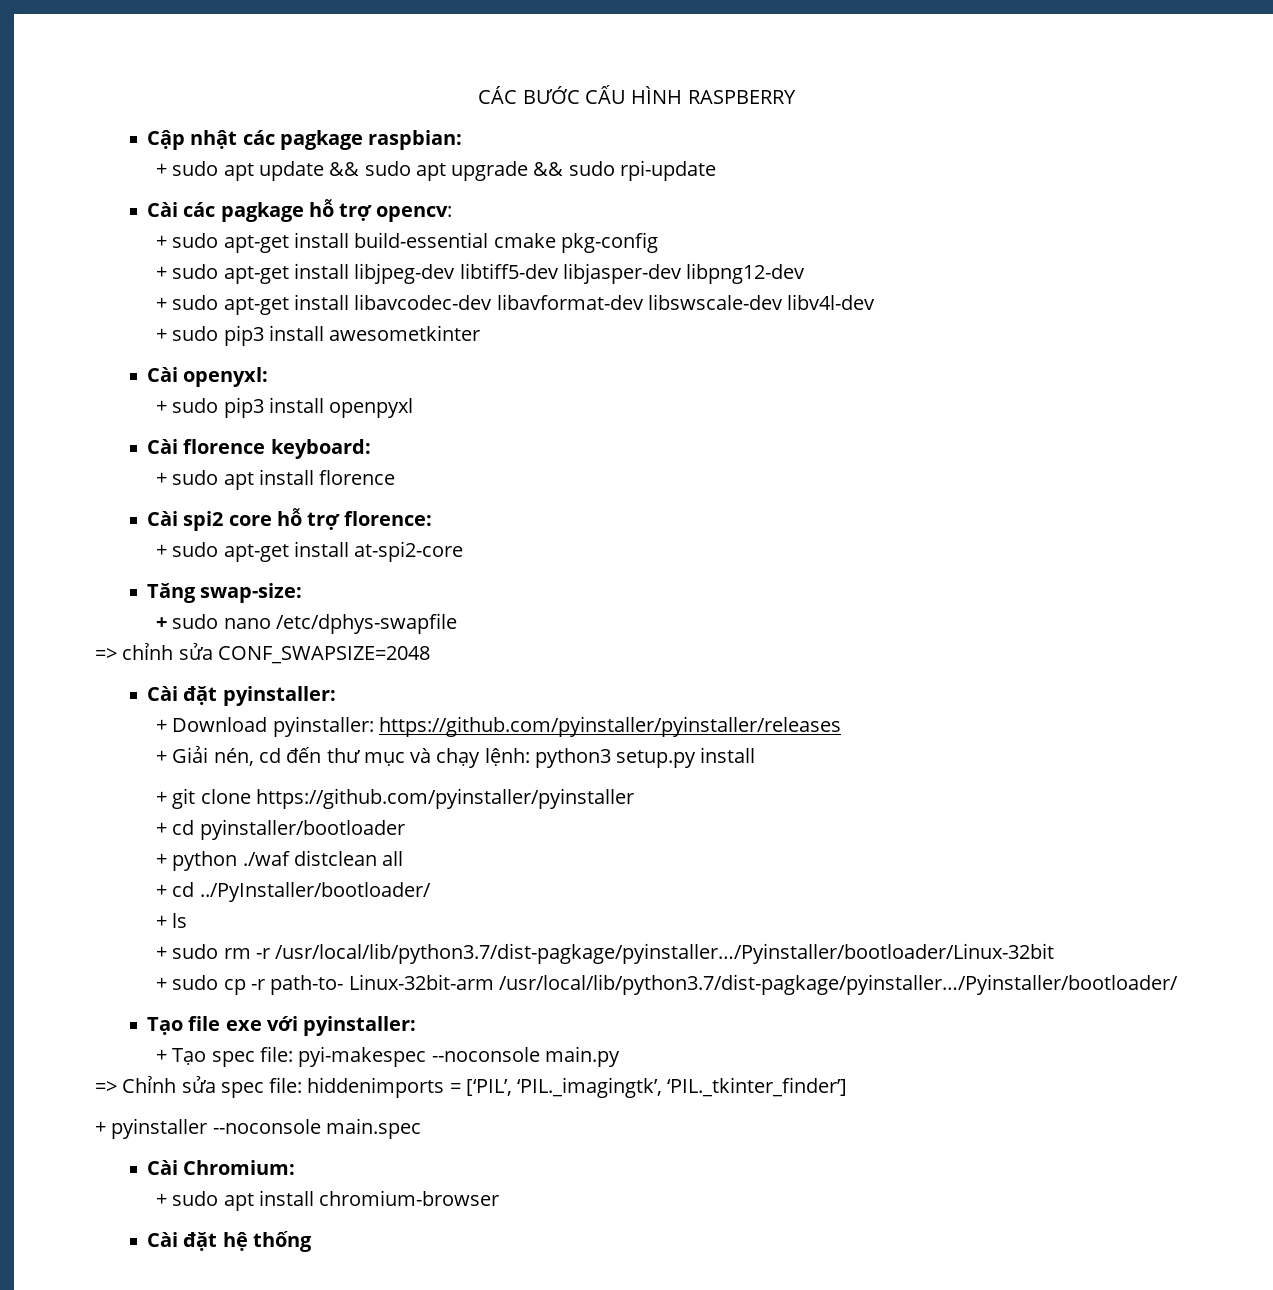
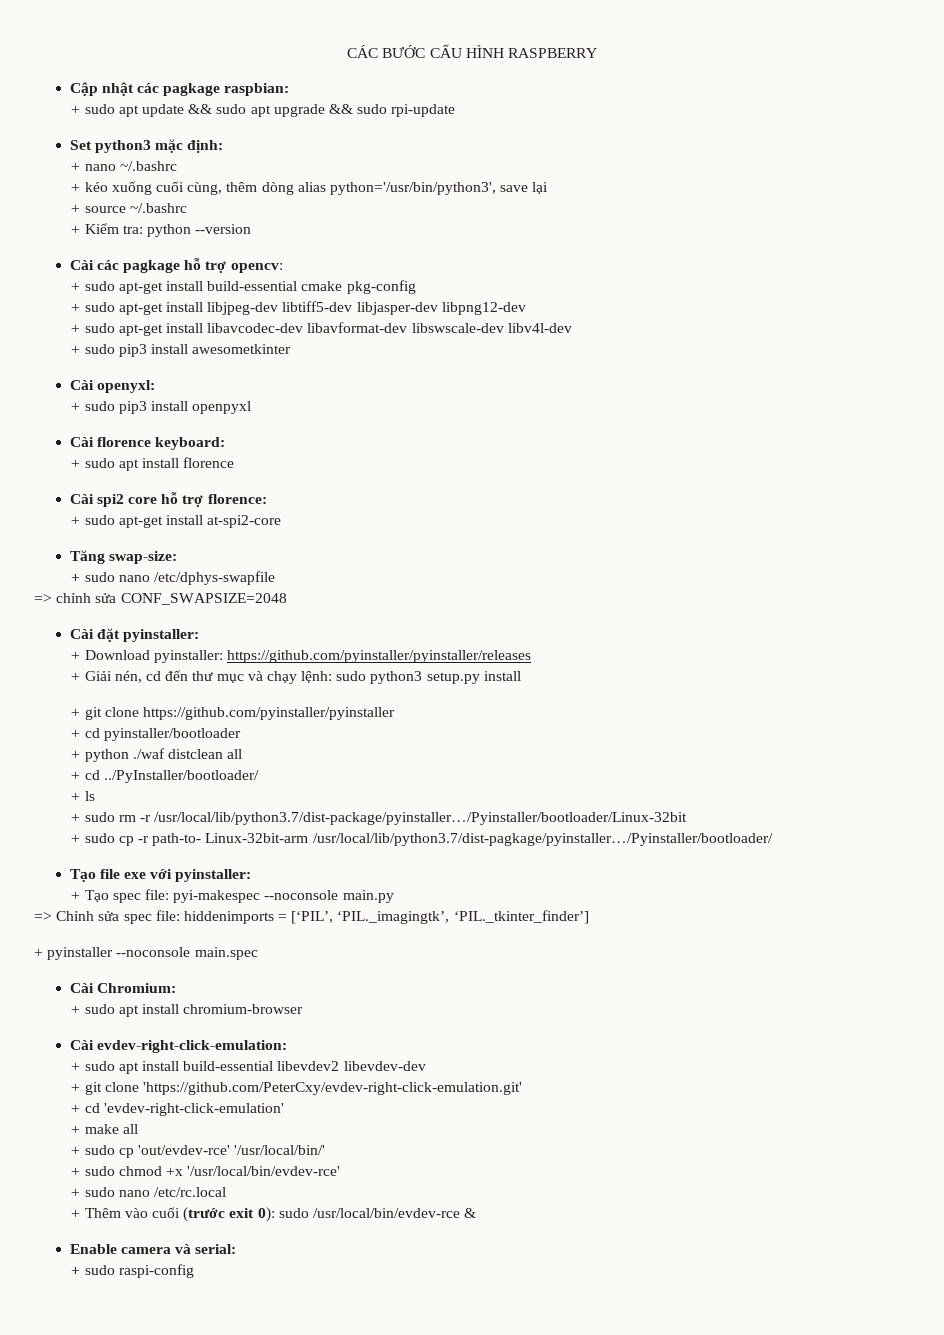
(716, 170) none -> [69,139,224,153] [71,161,177,171] [71,181,549,195] [71,203,187,213] [71,223,252,237] // Set python3 mặc định: // + nano ~/.bashrc // + kéo xuống cuối cùng, thêm dòng alias python='/usr/bin/python3', save lại // + source ~/.bashrc // + Kiểm tra: python --version
(530, 757) none -> [336,671,367,681] sudo
[275,943,1055,964] /usr/local/lib/python3.7/dist-pagkage/pyinstaller…/Pyinstaller/bootloader/Linux-32bit -> [154,812,688,825] /usr/local/lib/python3.7/dist-package/pyinstaller…/Pyinstaller/bootloader/Linux-32bit
[183,1231,312,1252] đặt hệ thống -> [96,1040,287,1053] [71,1061,426,1074] [71,1082,522,1095] [71,1103,284,1116] [71,1124,138,1134] [71,1145,326,1158] [71,1166,341,1176] [71,1187,226,1197] [71,1207,477,1222] [69,1244,237,1254] [71,1264,194,1278] evdev-right-click-emulation: // + sudo apt install build-essential libevdev2 libevdev-dev // + git clone 'https://github.com/PeterCxy/evdev-right-click-emulation.git' // + cd 'evdev-right-click-emulation' // + make all // + sudo cp 'out/evdev-rce' '/usr/local/bin/' // + sudo chmod +x '/usr/local/bin/evdev-rce' // + sudo nano /etc/rc.local // + Thêm vào cuối (trước exit 0): sudo /usr/local/bin/evdev-rce & // Enable camera và serial: // + sudo raspi-config

